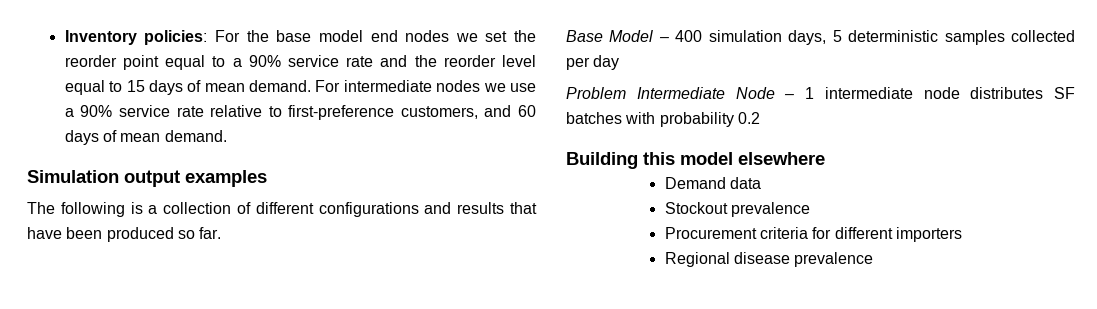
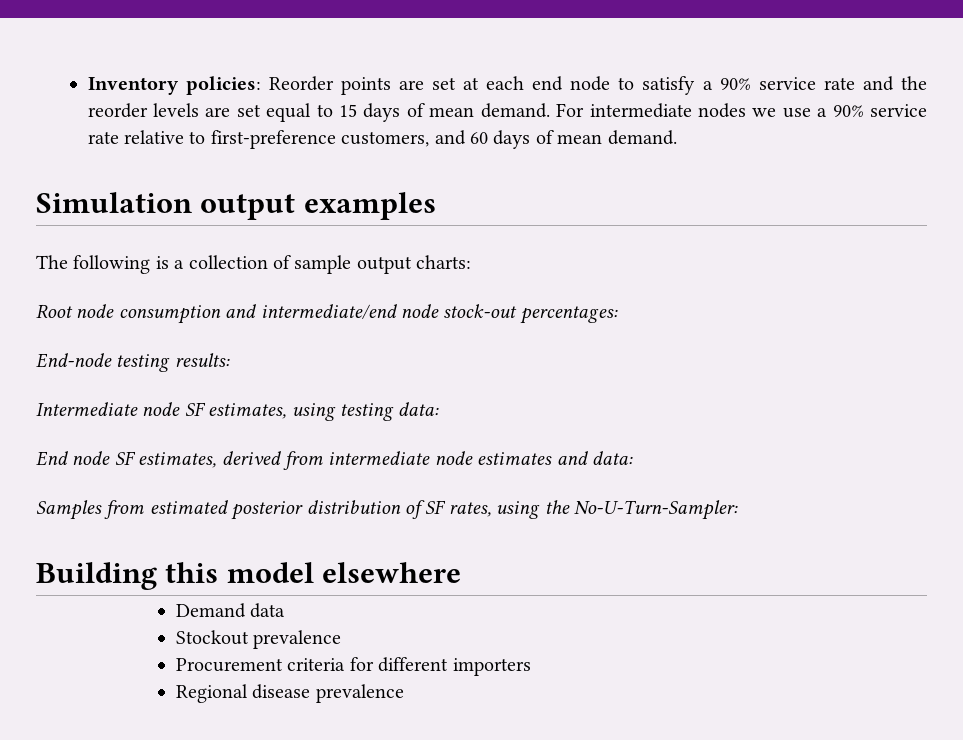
[215,30,536,42] [64,55,226,70] For the base model end nodes we set the reorder point equal to -> [268,76,696,95] Reorder points are set at each end node to satisfy
[501,55,536,67] level -> [152,103,261,117] levels are set
[255,202,538,217] [27,227,222,242] [566,30,1075,45] [566,55,620,70] [566,87,1075,99] [566,112,760,127] different configurations and results that have been produced so far. // Base Model – 400 simulation days, 5 deterministic samples collected per day // Problem Intermediate Node – 1 intermediate node distributes SF batches with probability 0.2 -> [294,255,472,274] [36,304,618,324] [36,353,230,372] [36,402,440,421] [36,451,633,470] [36,500,738,520] sample output charts: // Root node consumption and intermediate/end node stock-out percentages: // End-node testing results: // Intermediate node SF estimates, using testing data: // End node SF estimates, derived from intermediate node estimates and data: // Samples from estimated posterior distribution of SF rates, using the No-U-Turn-Sampler:

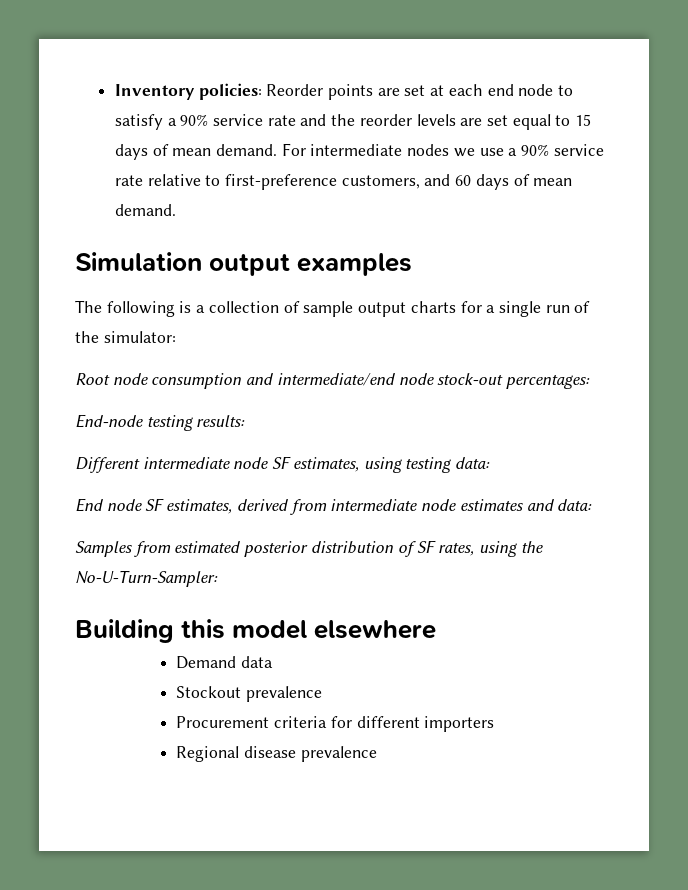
[416,255,472,269] charts: -> [410,301,591,317] [75,331,176,343] charts for a single run of the simulator:
[36,402,138,416] Intermediate -> [75,457,230,473] Different intermediate

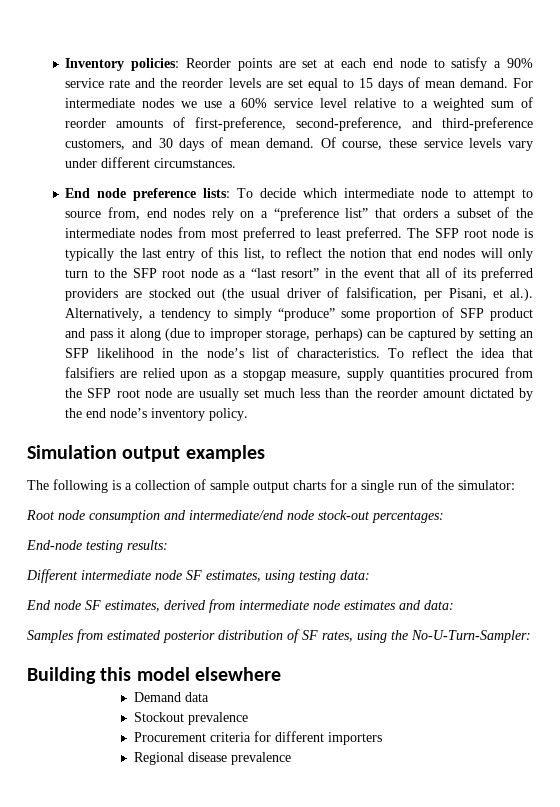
[521,144,604,156] [114,174,337,190] 90% service rate relative to first-preference -> [241,97,534,111] [65,117,533,131] 60% service level relative to a weighted sum of reorder amounts of first-preference, second-preference, and third-preference
[455,174,573,190] [114,204,176,216] 60 days of mean demand. -> [158,137,534,151] [65,157,237,168] [65,188,533,201] [65,207,533,221] [65,227,534,241] [65,247,533,261] [65,267,534,281] [65,287,533,301] [65,307,533,321] [65,328,533,341] [65,347,533,358] [65,367,533,381] [65,388,533,401] [65,408,249,421] 30 days of mean demand. Of course, these service levels vary under different circumstances. // End node preference lists: To decide which intermediate node to attempt to source from, end nodes rely on a “preference list” that orders a subset of the intermediate nodes from most preferred to least preferred. The SFP root node is typically the last entry of this list, to reflect the notion that end nodes will only turn to the SFP root node as a “last resort” in the event that all of its preferred providers are stocked out (the usual driver of falsification, per Pisani, et al.). Alternatively, a tendency to simply “produce” some proportion of SFP product and pass it along (due to improper storage, perhaps) can be captured by setting an SFP likelihood in the node’s list of characteristics. To reflect the idea that falsifiers are relied upon as a stopgap measure, supply quantities procured from the SFP root node are usually set much less than the reorder amount dictated by the end node’s inventory policy.

